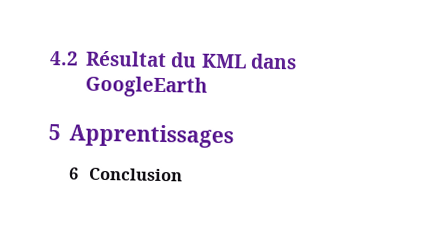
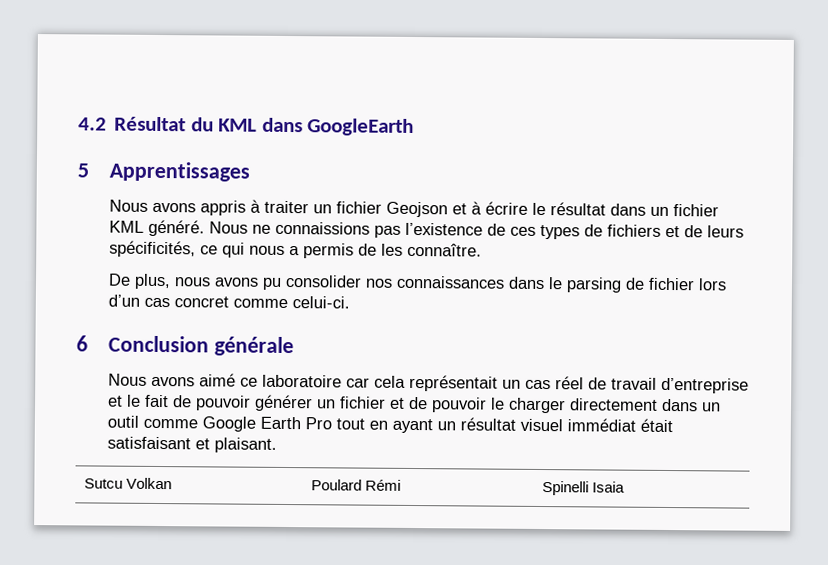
[67,167,184,182] 6 Conclusion -> [109,199,720,218] [109,219,745,240] [109,240,483,259] [108,273,728,293] [108,294,351,309] [76,335,295,357] [108,373,750,394] [108,394,722,414] [107,415,674,434] [107,436,278,453] [83,477,172,490] [310,479,401,491] [541,481,625,496] Nous avons appris à traiter un fichier Geojson et à écrire le résultat dans un fichier KML généré. Nous ne connaissions pas l’existence de ces types de fichiers et de leurs spécificités, ce qui nous a permis de les connaître. // De plus, nous avons pu consolider nos connaissances dans le parsing de fichier lors d’un cas concret comme celui-ci. // 6 Conclusion générale // Nous avons aimé ce laboratoire car cela représentait un cas réel de travail d’entreprise et le fait de pouvoir générer un fichier et de pouvoir le charger directement dans un outil comme Google Earth Pro tout en ayant un résultat visuel immédiat était satisfaisant et plaisant. // Sutcu Volkan | Poulard Rémi | Spinelli Isaia

